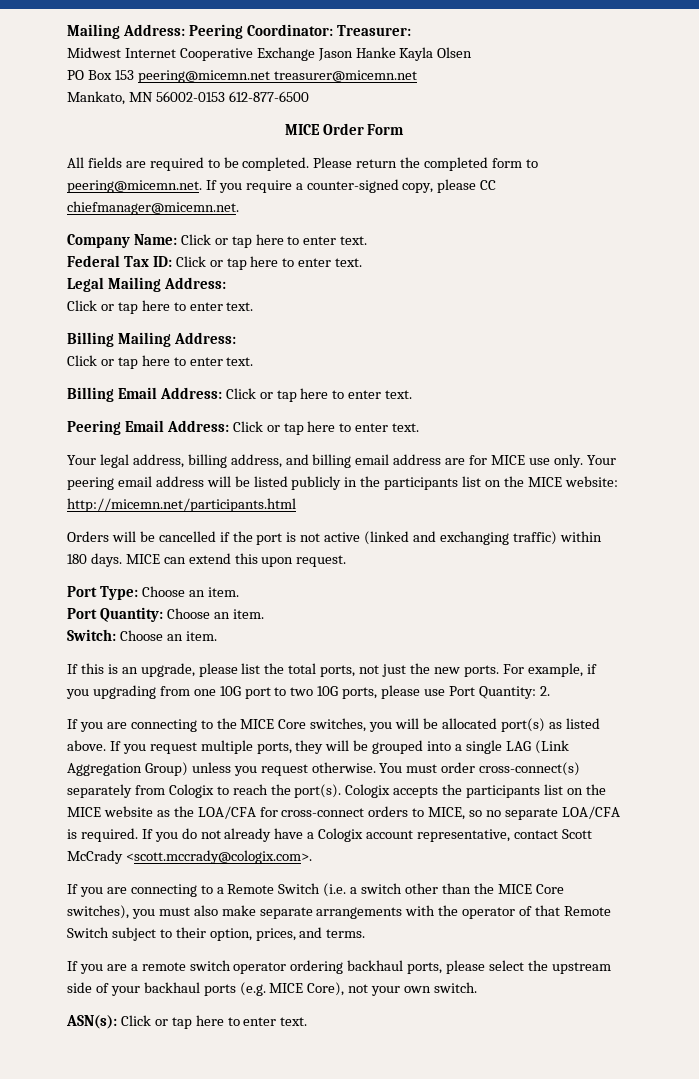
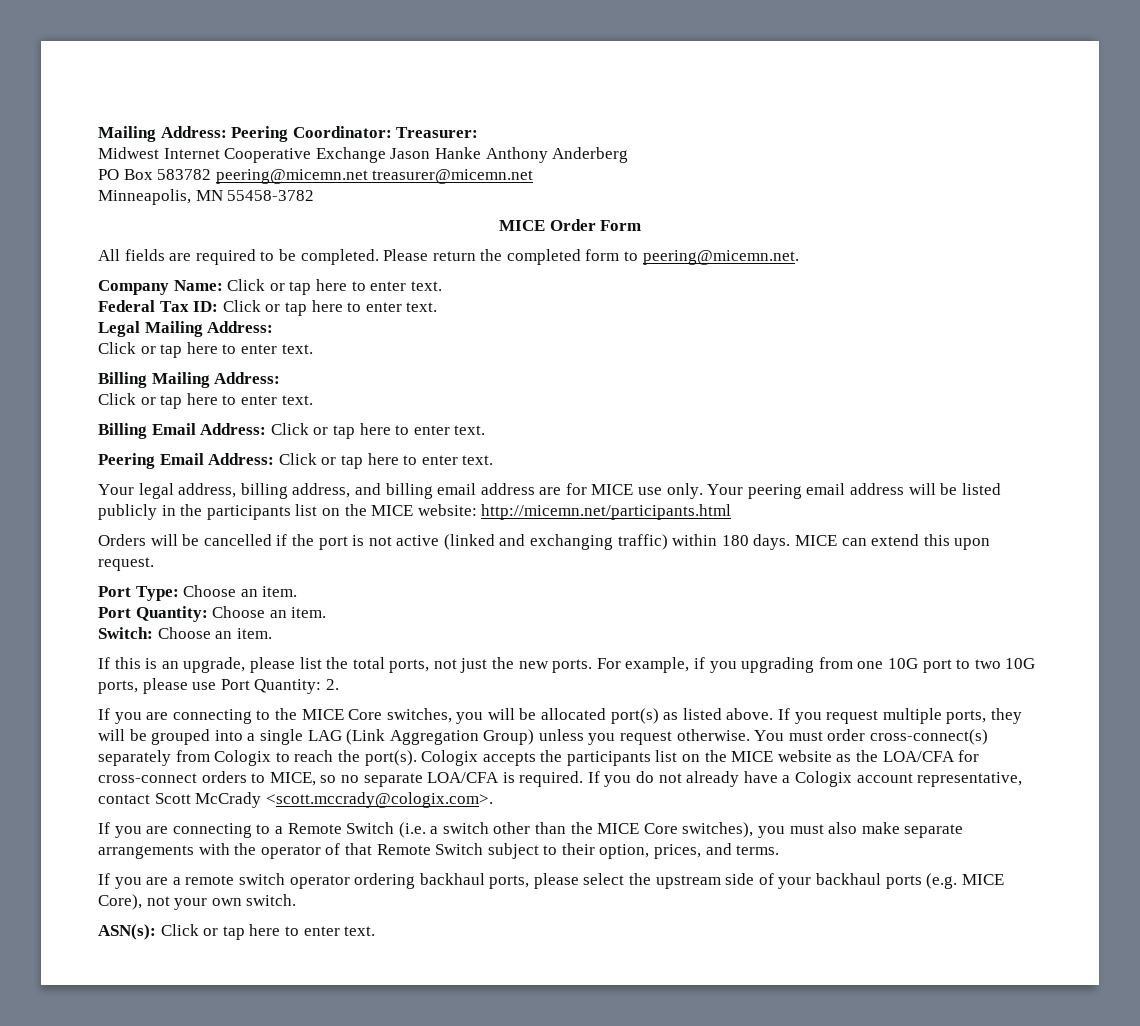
[399,47,473,61] Kayla Olsen -> [485,147,629,163] Anthony Anderberg
[114,70,134,80] 153 -> [157,169,212,180] 583782
[67,91,309,105] Mankato, MN 56002-0153 612-877-6500 -> [98,189,315,205] Minneapolis, MN 55458-3782
[205,179,497,193] [67,201,239,215] If you require a counter-signed copy, please CC chiefmanager@micemn.net. -> (799, 257) none

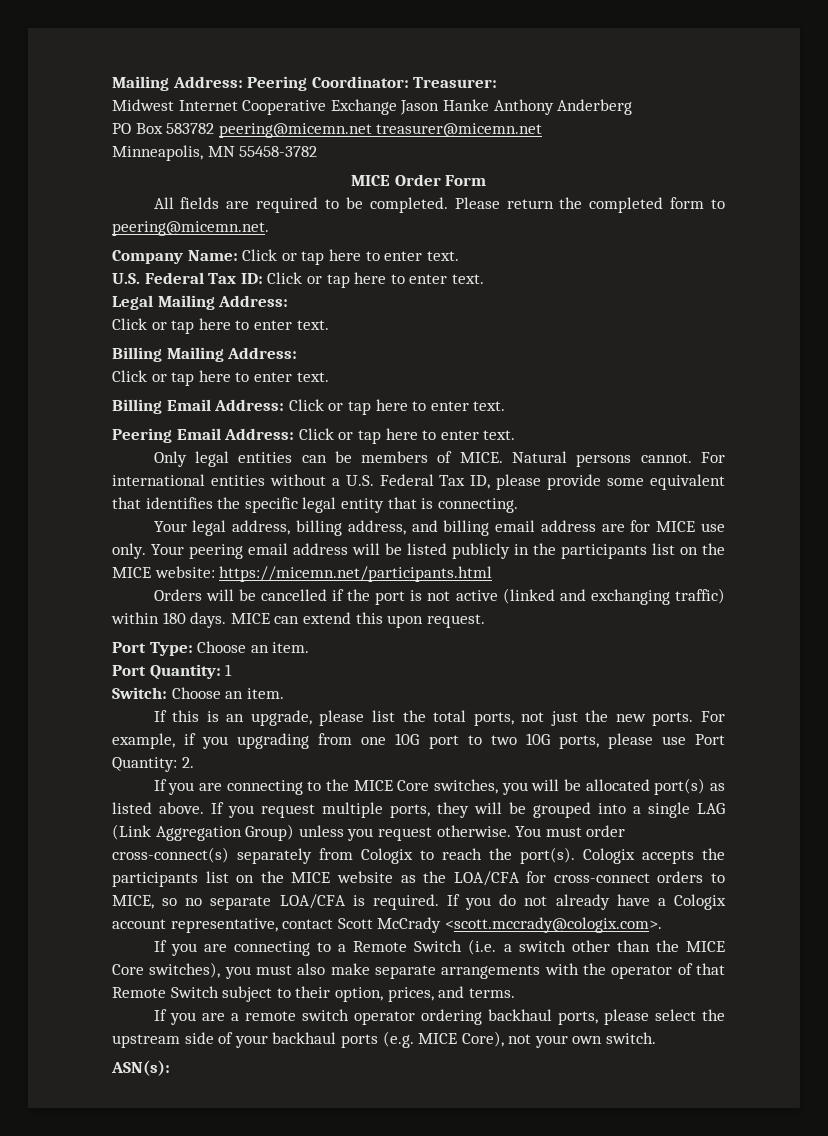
(442, 286) none -> [112,273,140,284] U.S.
(494, 460) none -> [153,451,725,467] [112,474,726,490] [112,497,518,513] // Only legal entities can be members of MICE. Natural persons cannot. For international entities without a U.S. Federal Tax ID, please provide some equivalent that identifies the specific legal entity that is connecting.
[481,504,732,520] http://micemn.net/participants.html -> [219,566,493,582] https://micemn.net/participants.html
[212,606,327,618] Choose an item. -> [225,664,233,676] 1
[160,924,376,940] Click or tap here to enter text. -> (170, 1068) none

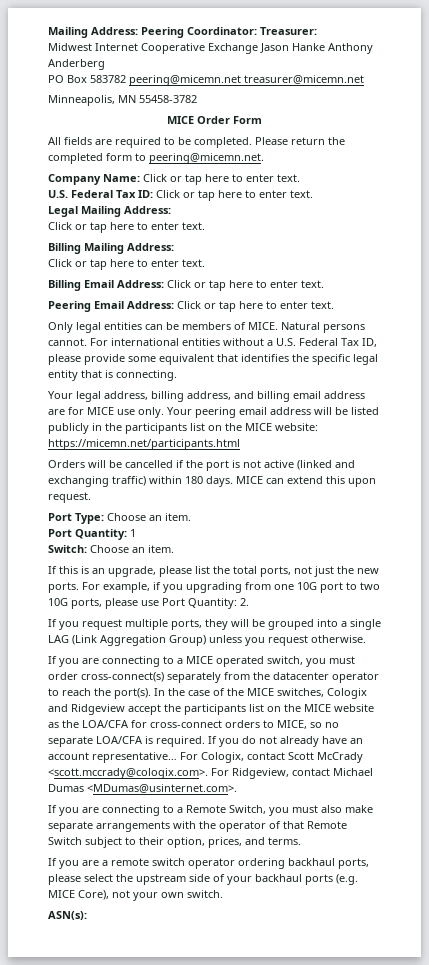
[198,778,726,795] [112,802,254,818] are connecting to the MICE Core switches, you will be allocated port(s) as listed above. If you -> (79, 625) none
[515,826,542,837] You -> [48,656,326,667] // If you are connecting to a MICE operated switch, you
[361,848,413,864] Cologix -> [253,672,379,683] the datacenter operator
[583,848,694,864] Cologix accepts -> [154,688,367,699] [48,704,161,715] In the case of the MICE switches, Cologix and Ridgeview accept
[657,894,726,910] [112,918,278,933] a Cologix account representative, -> [350,738,363,744] [48,752,244,763] an account representative… For Cologix,
(662, 925) none -> [211,768,373,779] [48,784,237,793] For Ridgeview, contact Michael Dumas <MDumas@usinternet.com>.
[414,939,725,955] [112,962,221,978] Switch (i.e. a switch other than the MICE Core switches), -> [229,805,266,814] Switch,

